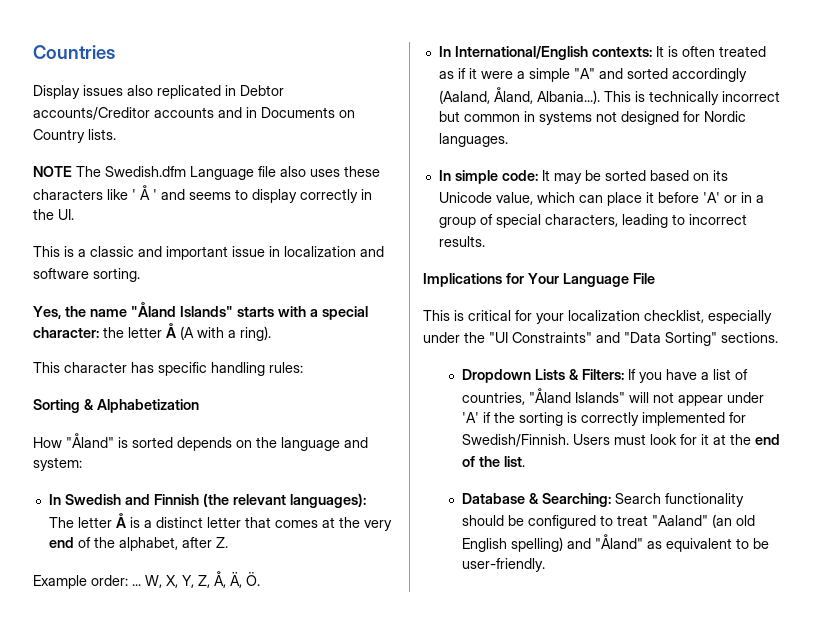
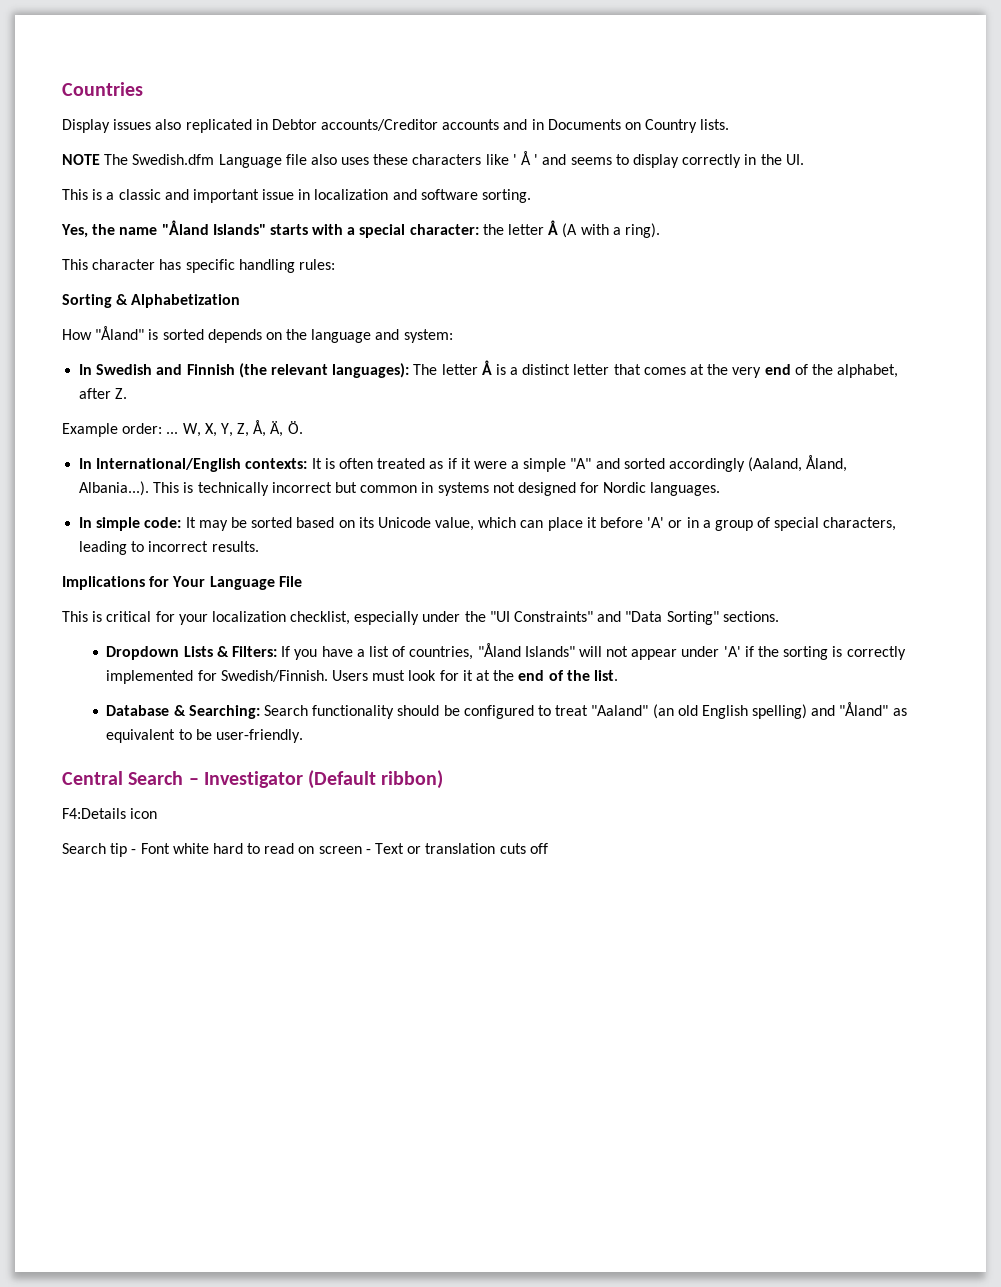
(546, 565) none -> [62,770,444,789] [62,808,158,819] [62,843,548,857] // Central Search – Investigator (Default ribbon) // F4:Details icon // Search tip - Font white hard to read on screen - Text or translation cuts off

